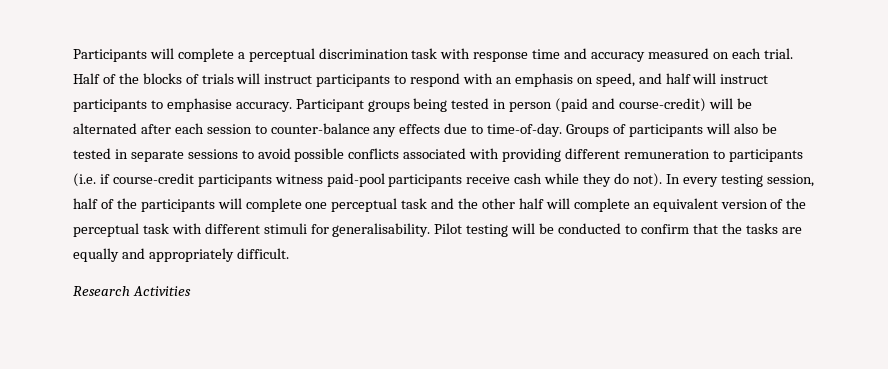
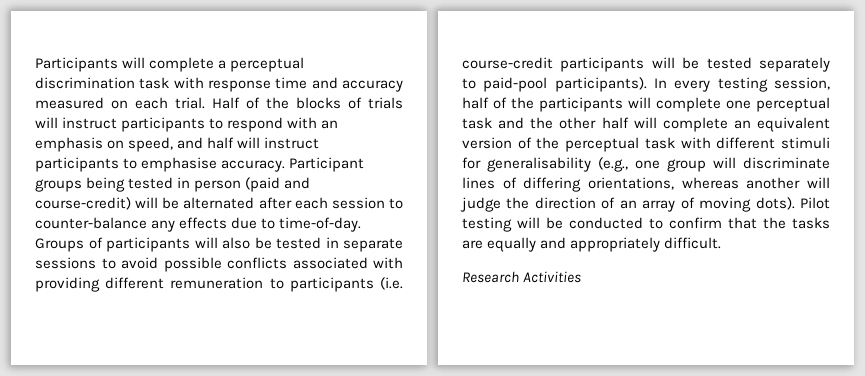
[99,174,110,184] if -> (403, 283) none
[274,173,662,187] witness paid-pool participants receive cash while they do not). -> [651,57,830,72] [462,77,647,92] will be tested separately to paid-pool participants).
[332,223,431,237] generalisability. -> [487,157,830,172] [462,177,830,192] [460,197,795,212] generalisability (e.g., one group will discriminate lines of differing orientations, whereas another will judge the direction of an array of moving dots).

